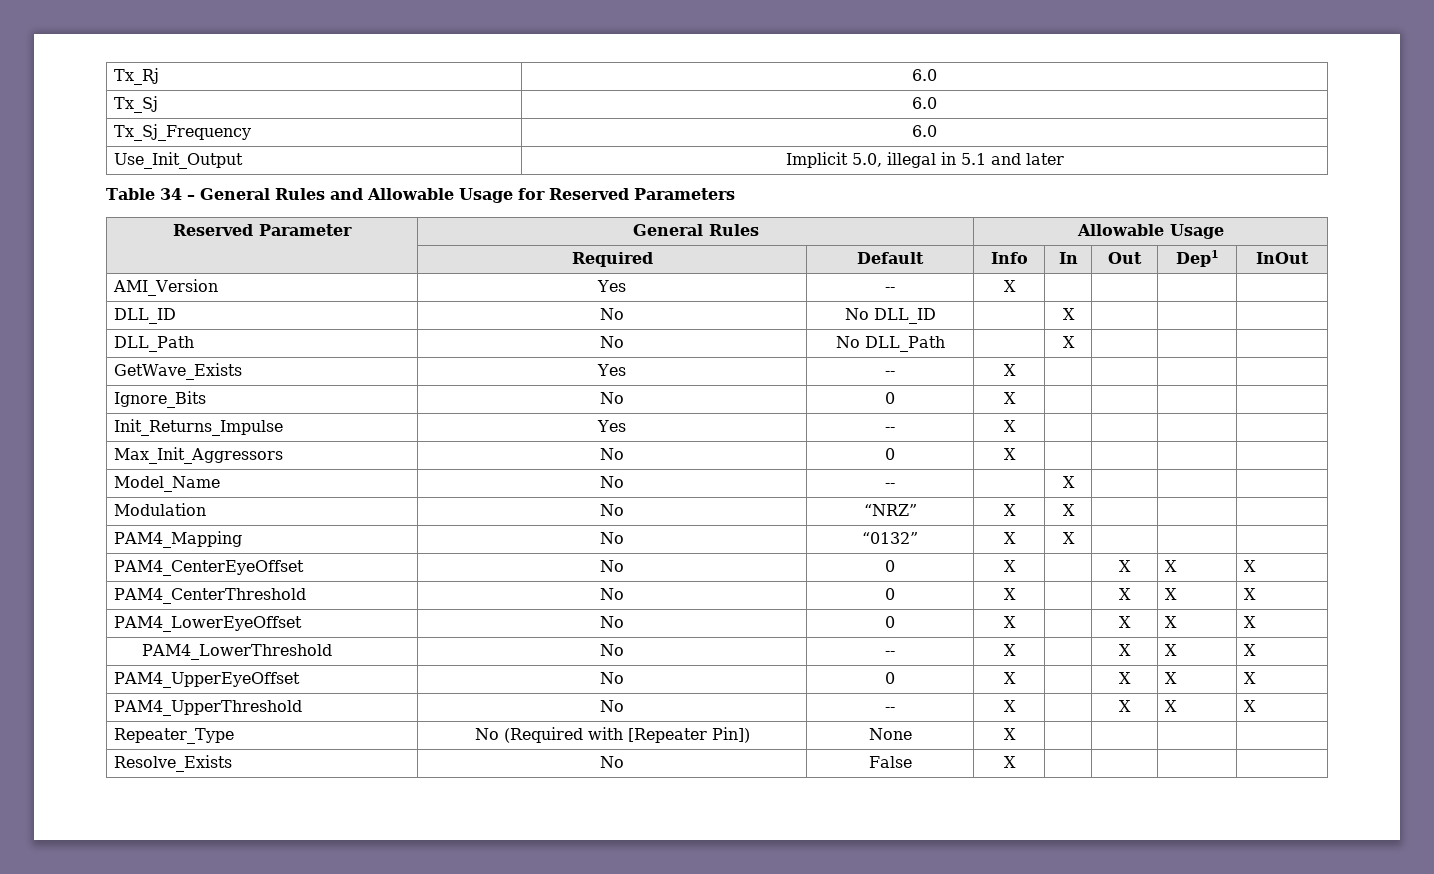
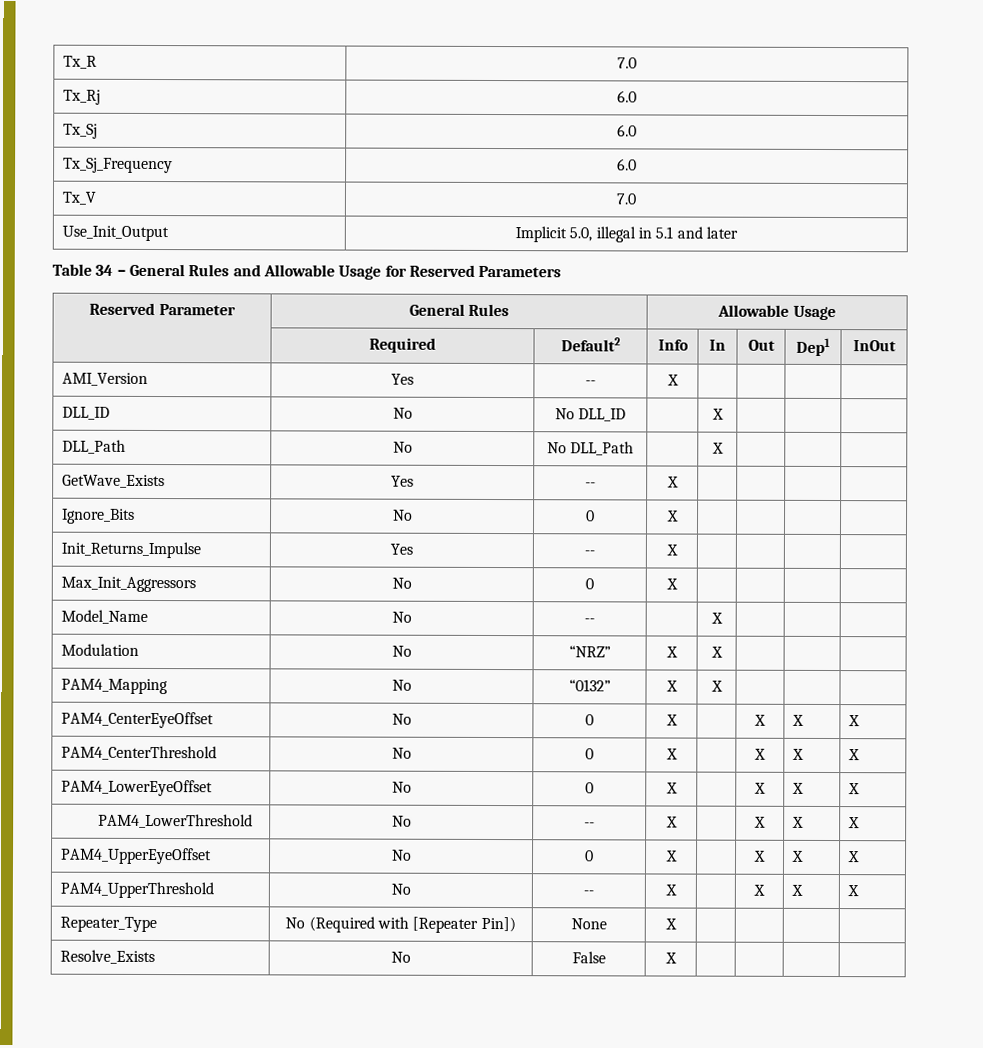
(113, 76) none -> [63,55,98,69] [617,57,637,69] Tx_R | 7.0 //
(937, 131) none -> [62,191,97,205] [616,193,636,205] // Tx_V | 7.0
[857,252,924,264] Default -> [560,337,621,352] Default2

